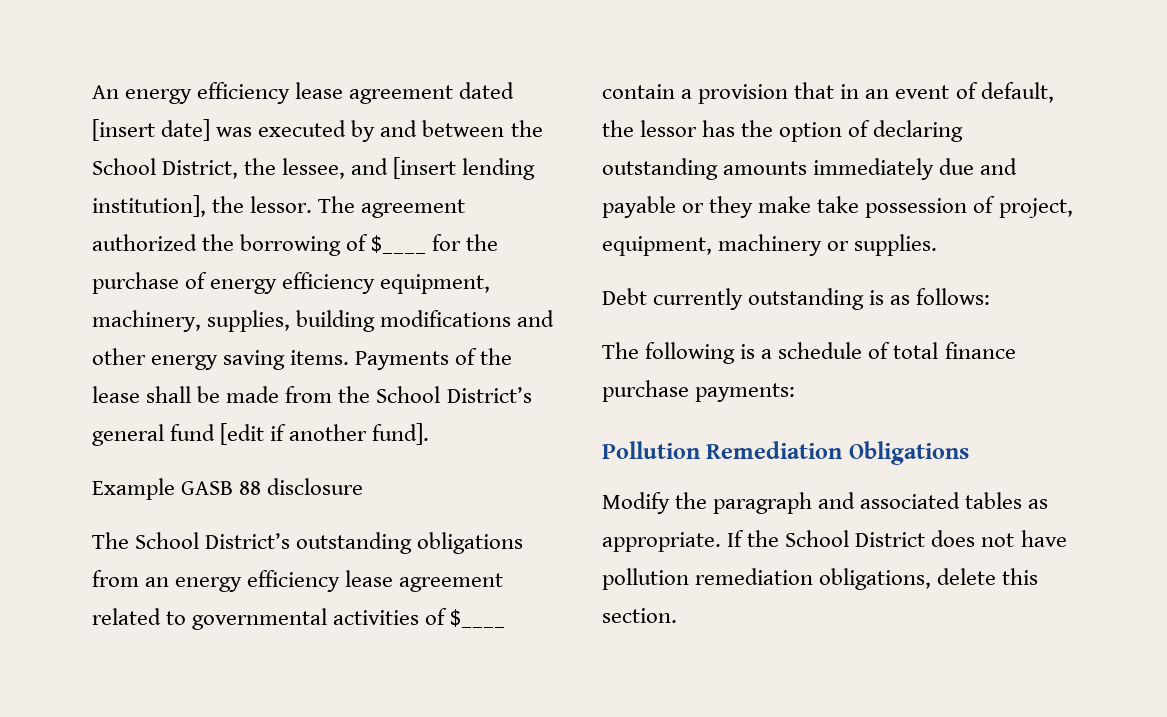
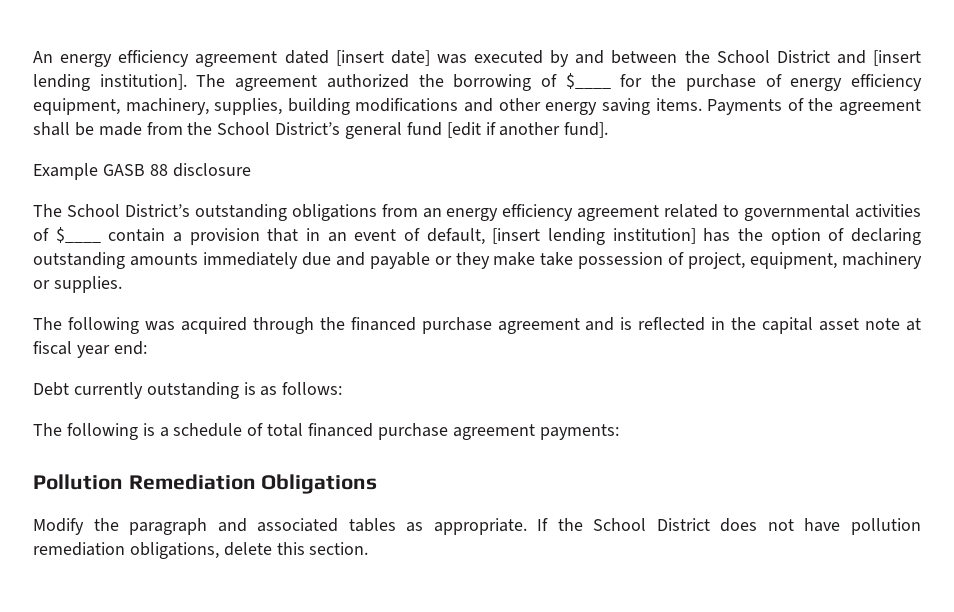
[295,82,344,99] lease -> (190, 58) none
[162,157,536,180] [92,195,313,217] District, the lessee, and [insert lending institution], the lessor. -> [776,50,921,66] [33,74,187,91] District and [insert lending institution].
[92,386,140,403] lease -> [839,99,922,115] agreement
[345,570,394,587] lease -> (574, 212) none
[602,120,698,137] the lessor -> [492,228,696,245] [insert lending institution]
(938, 245) none -> [33,317,922,334] [33,341,147,358] // The following was acquired through the financed purchase agreement and is reflected in the capital asset note at fiscal year end:
[944,342,1016,359] [602,380,689,402] finance purchase -> [308,423,535,440] financed purchase agreement

